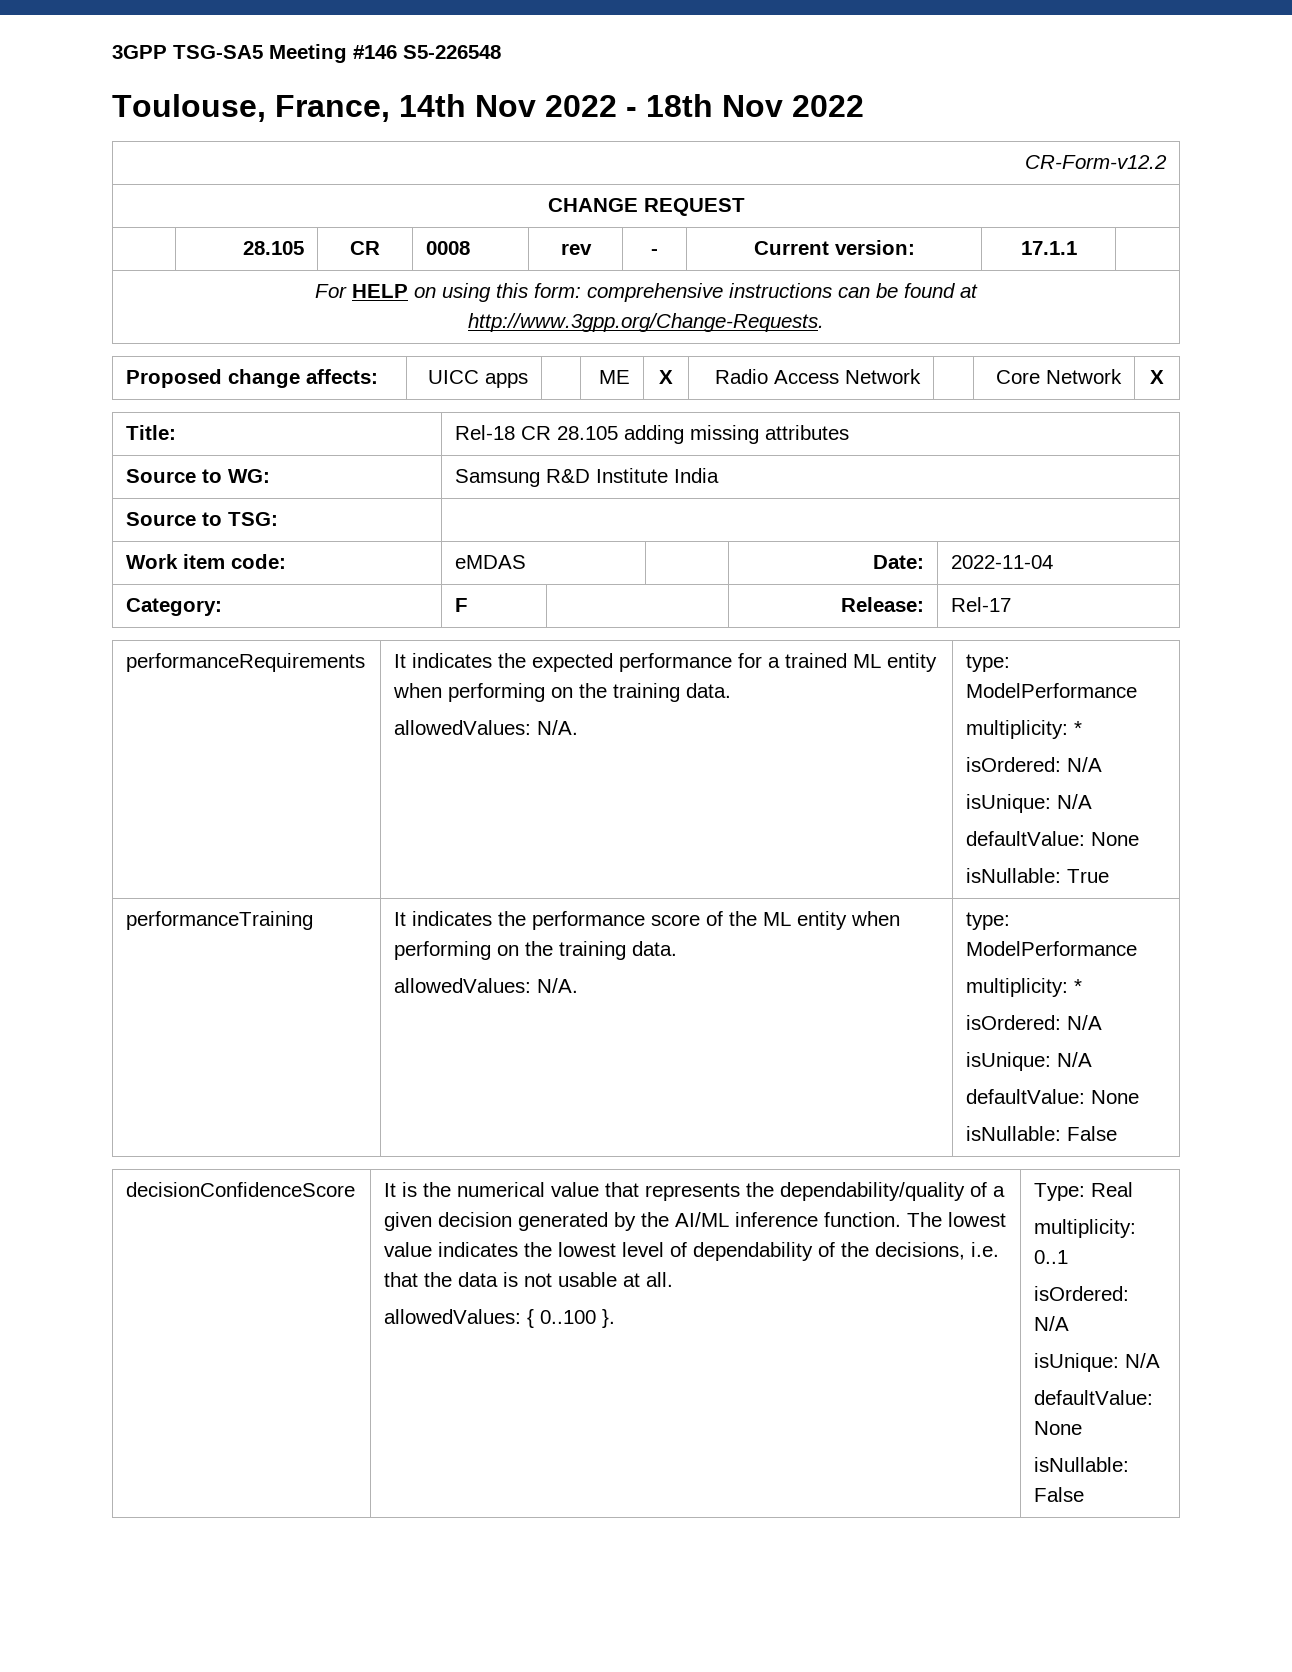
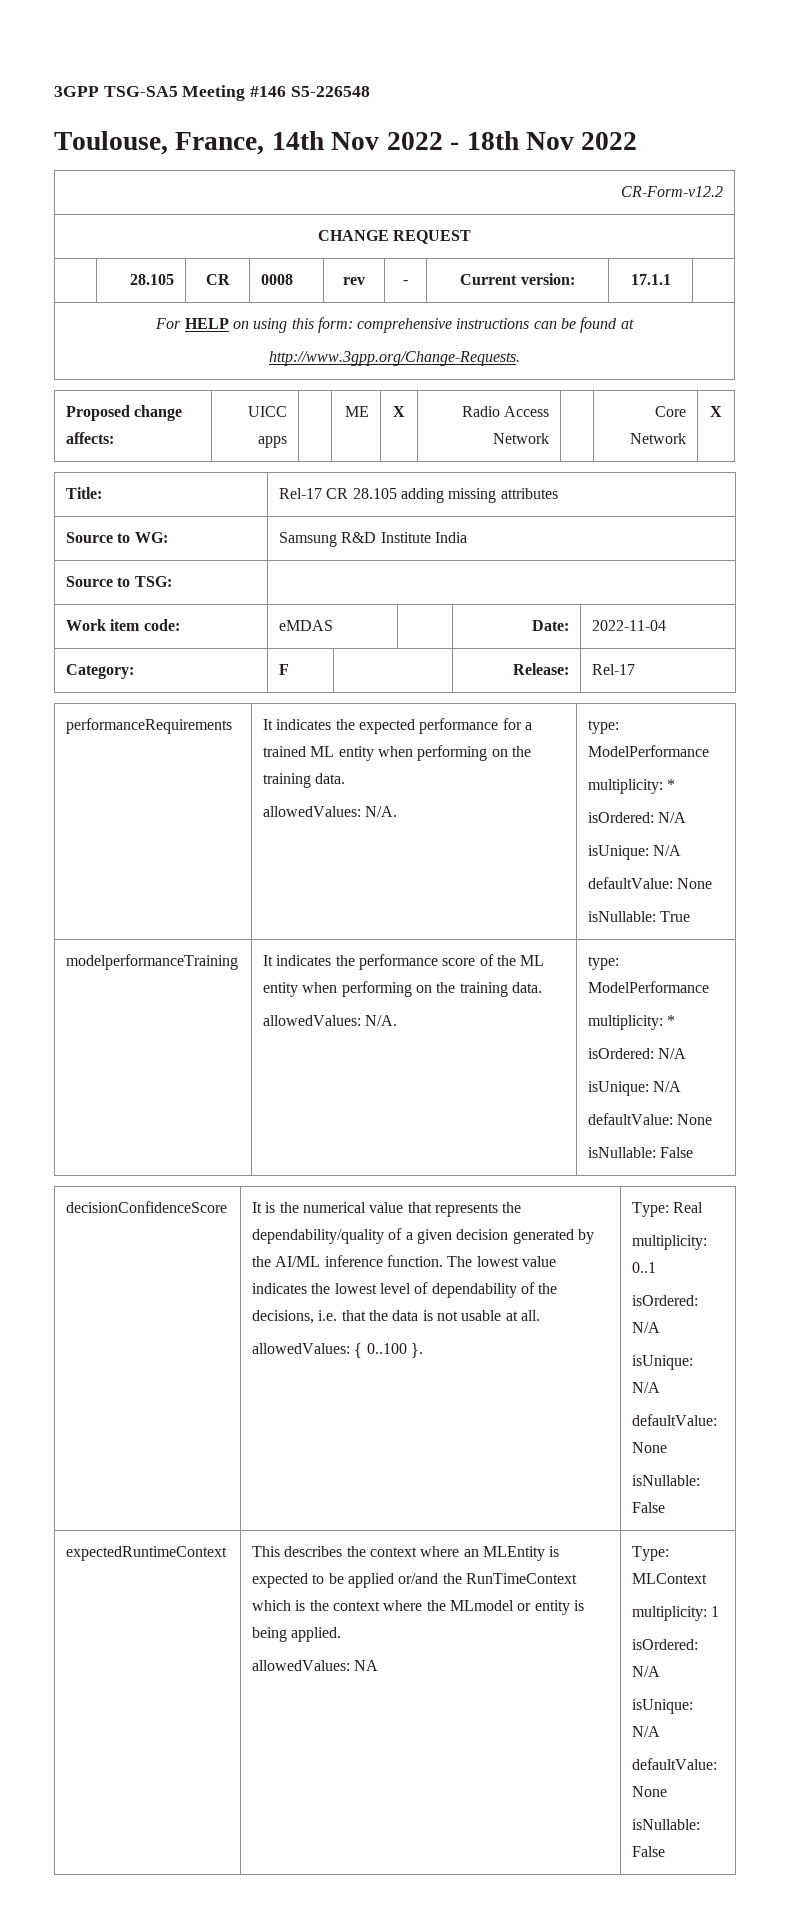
[455,425,516,440] Rel-18 -> [279,488,323,499] Rel-17
[126,911,314,930] performanceTraining -> [66,954,239,970] modelperformanceTraining
(1085, 1494) none -> [66,1546,228,1561] [252,1546,560,1561] [252,1573,577,1588] [252,1600,584,1615] [252,1627,342,1642] [252,1660,379,1671] [632,1546,670,1561] [632,1573,708,1584] [632,1606,720,1621] [632,1639,699,1650] [632,1666,661,1677] [632,1699,694,1714] [632,1726,661,1737] [632,1758,718,1770] [632,1786,668,1797] [632,1819,701,1830] [632,1846,666,1857] // expectedRuntimeContext | This describes the context where an MLEntity is expected to be applied or/and the RunTimeContext which is the context where the MLmodel or entity is being applied. // allowedValues: NA | Type: MLContext // multiplicity: 1 // isOrdered: N/A // isUnique: N/A // defaultValue: None // isNullable: False

